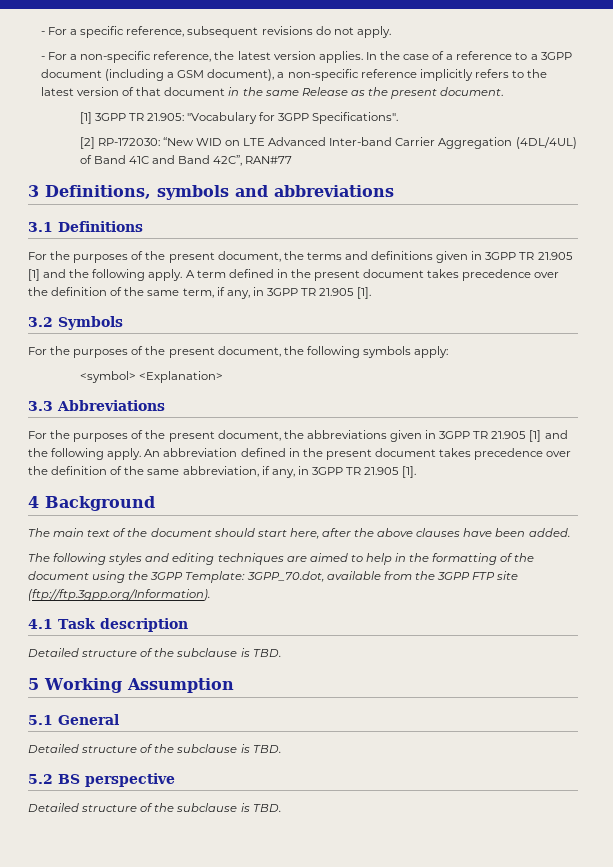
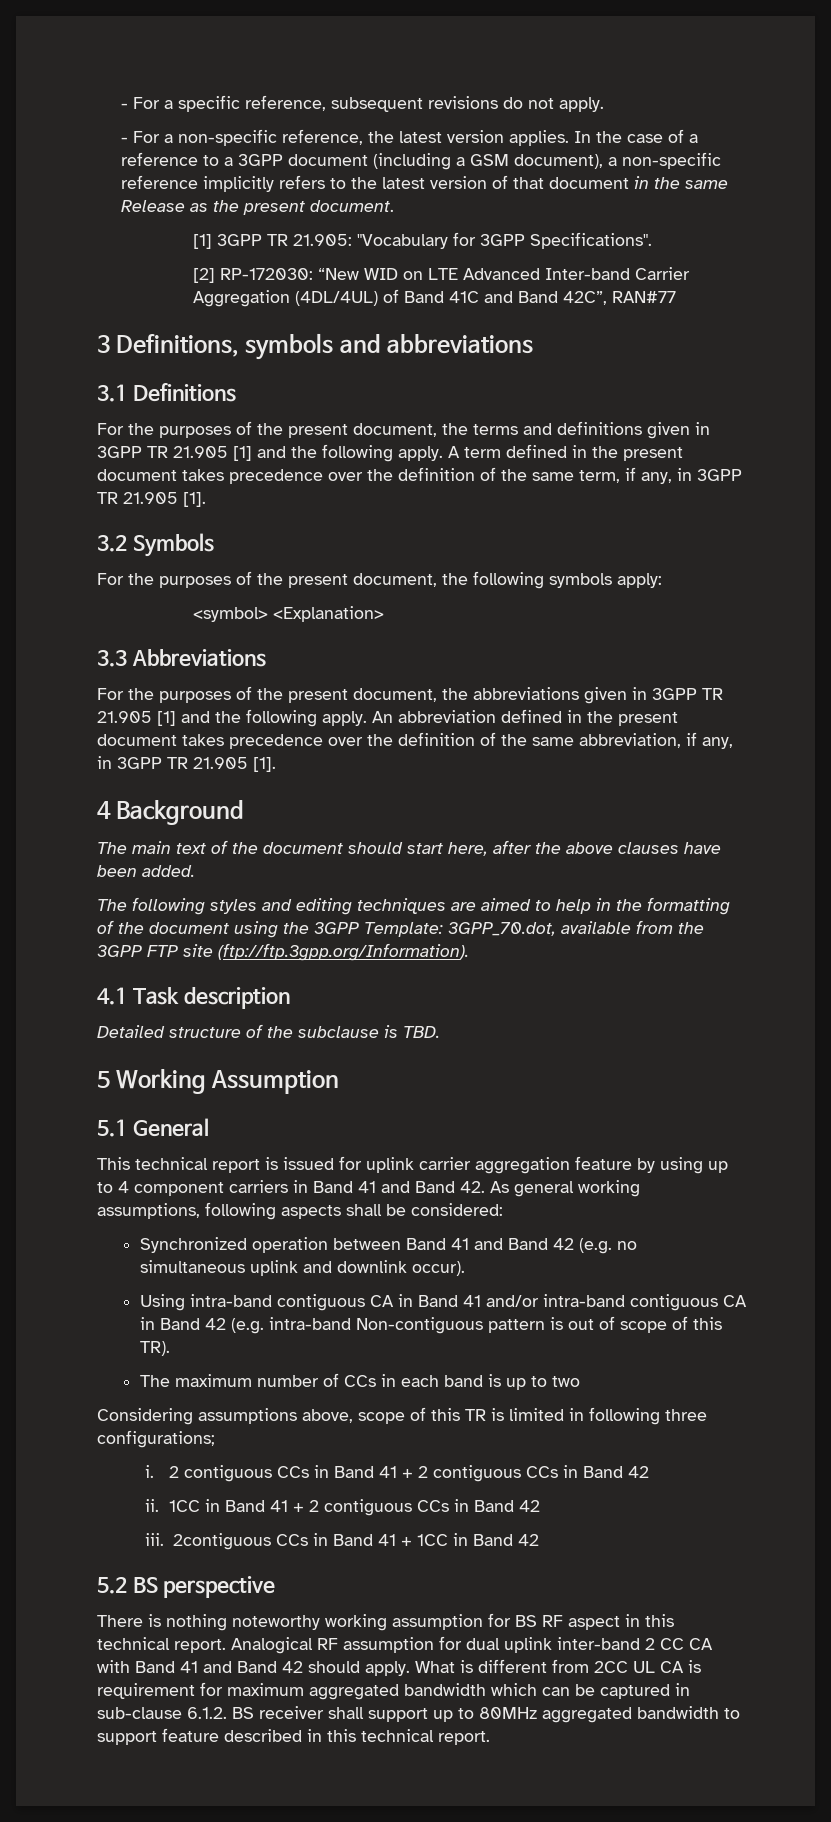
[28,744,281,753] [28,773,175,787] [28,803,281,812] Detailed structure of the subclause is TBD. // 5.2 BS perspective // Detailed structure of the subclause is TBD. -> [97,1156,728,1174] [97,1180,640,1197] [97,1202,503,1220] [140,1237,638,1254] [140,1260,466,1276] [140,1294,748,1311] [140,1316,723,1334] [140,1341,171,1356] [140,1373,581,1390] [97,1407,707,1425] [97,1430,215,1448] [144,1465,649,1482] [144,1499,540,1516] [144,1533,539,1550] [97,1576,276,1598] [97,1613,674,1631] [97,1636,713,1654] [97,1659,701,1676] [97,1682,690,1700] [97,1706,740,1723] [97,1728,490,1745] This technical report is issued for uplink carrier aggregation feature by using up to 4 component carriers in Band 41 and Band 42. As general working assumptions, following aspects shall be considered: // Synchronized operation between Band 41 and Band 42 (e.g. no simultaneous uplink and downlink occur). // Using intra-band contiguous CA in Band 41 and/or intra-band contiguous CA in Band 42 (e.g. intra-band Non-contiguous pattern is out of scope of this TR). // The maximum number of CCs in each band is up to two // Considering assumptions above, scope of this TR is limited in following three configurations; // i. 2 contiguous CCs in Band 41 + 2 contiguous CCs in Band 42 // ii. 1CC in Band 41 + 2 contiguous CCs in Band 42 // iii. 2contiguous CCs in Band 41 + 1CC in Band 42 // 5.2 BS perspective // There is nothing noteworthy working assumption for BS RF aspect in this technical report. Analogical RF assumption for dual uplink inter-band 2 CC CA with Band 41 and Band 42 should apply. What is different from 2CC UL CA is requirement for maximum aggregated bandwidth which can be captured in sub-clause 6.1.2. BS receiver shall support up to 80MHz aggregated bandwidth to support feature described in this technical report.

